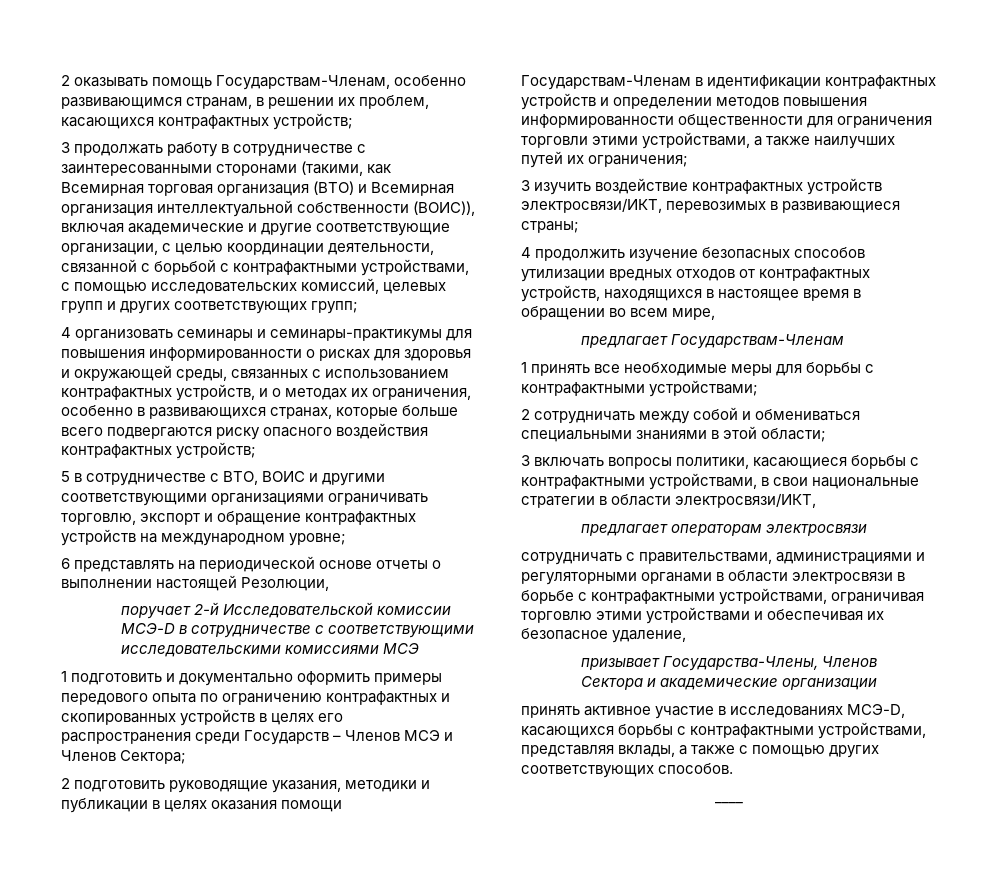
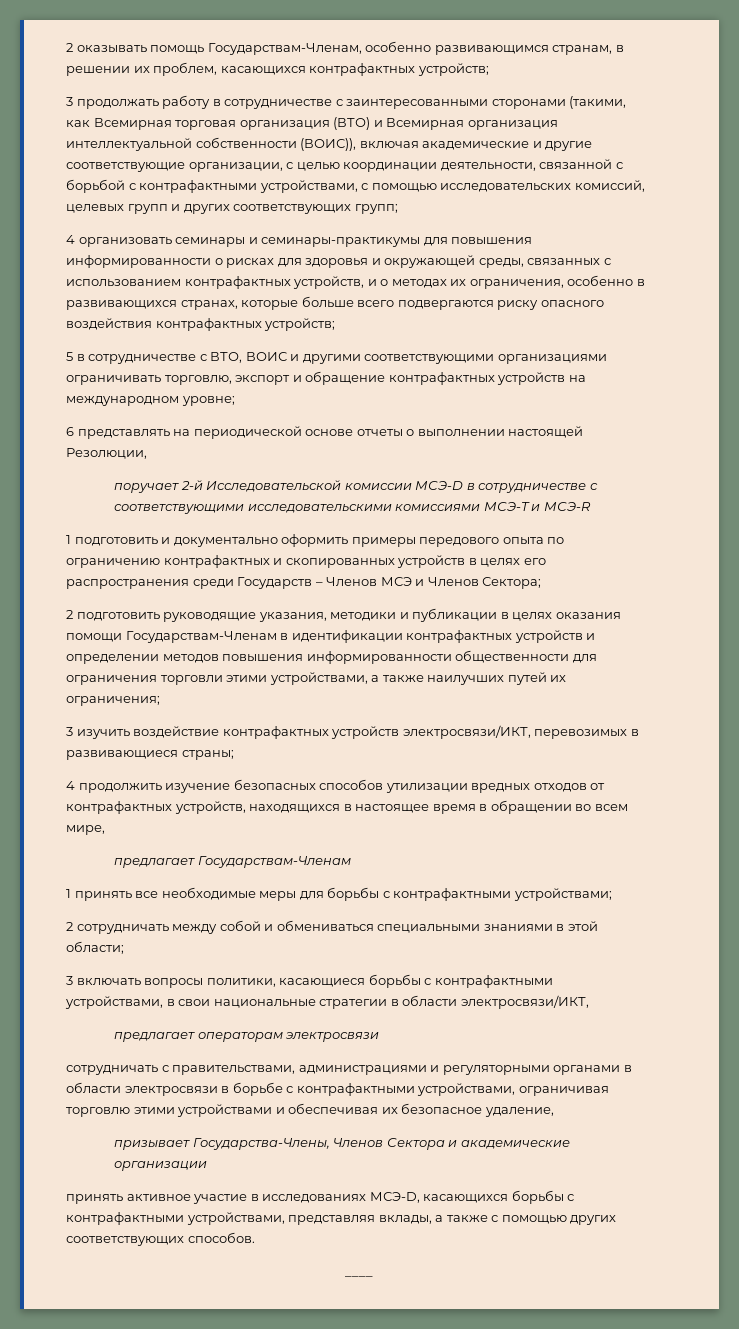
[382,643,419,654] МСЭ -> [483,502,591,511] МСЭ-T и МСЭ-R

